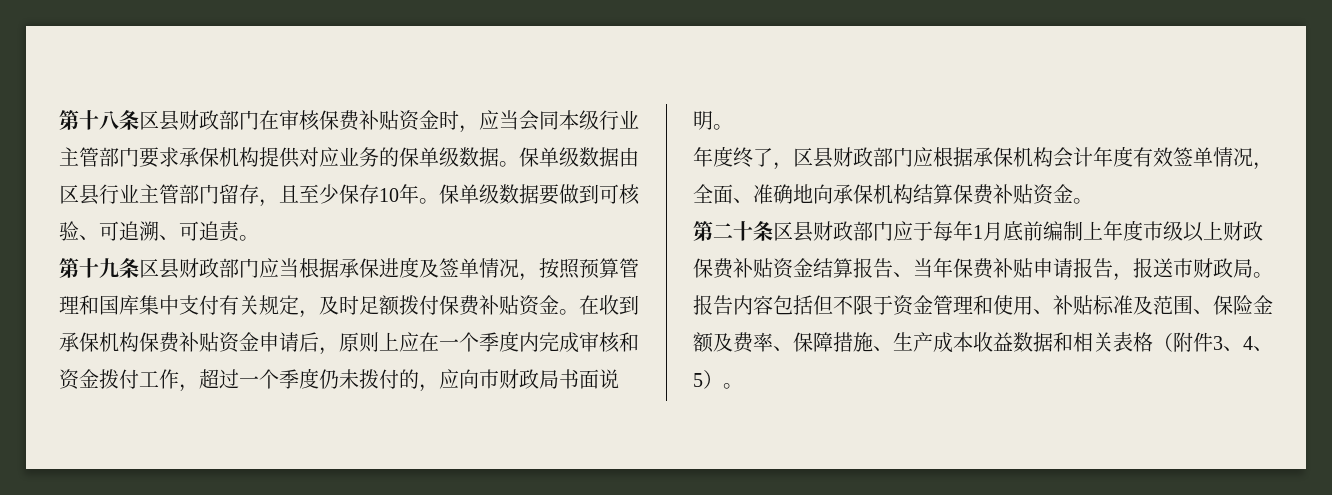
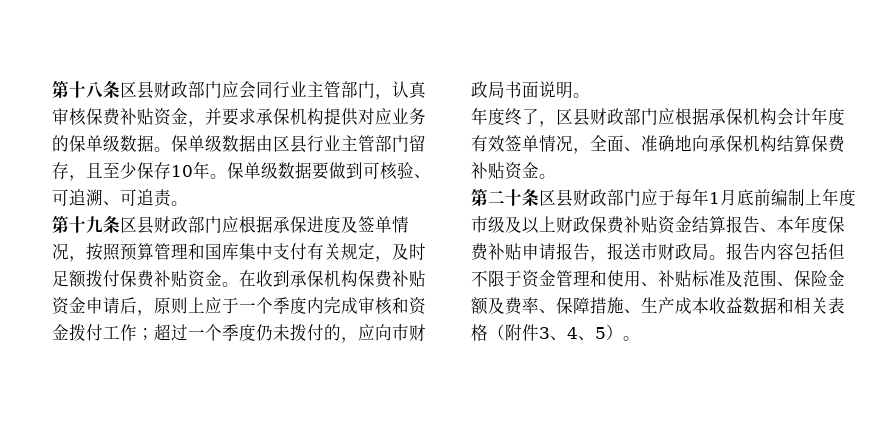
[259,110,639,133] [59,147,139,167] 在审核保费补贴资金时，应当会同本级行业主管部门 -> [222,81,426,100] [52,108,222,127] 应会同行业主管部门，认真审核保费补贴资金，并
[279,258,299,278] 当 -> (239, 224) none
[419,332,439,352] 在 -> [222,297,239,314] 于
[179,384,199,392] ， -> [137,328,154,341] ；
(1183, 231) none -> [505,216,522,233] 及
[913,258,953,278] 当年 -> [777,215,828,233] 本年度

